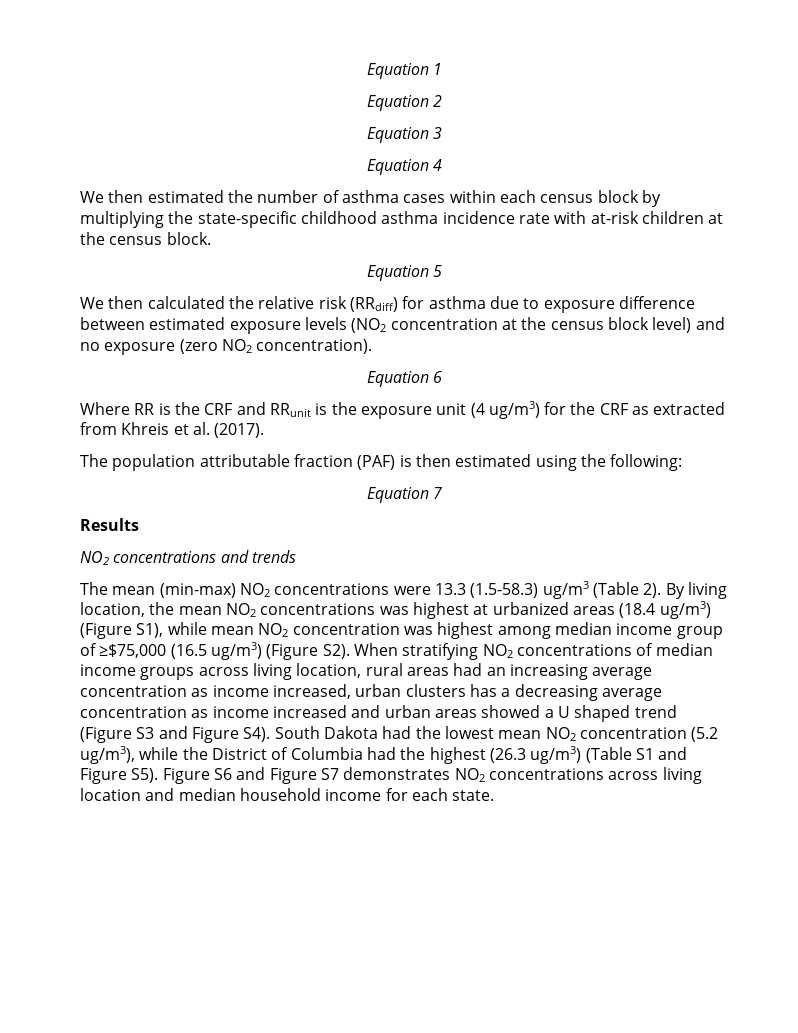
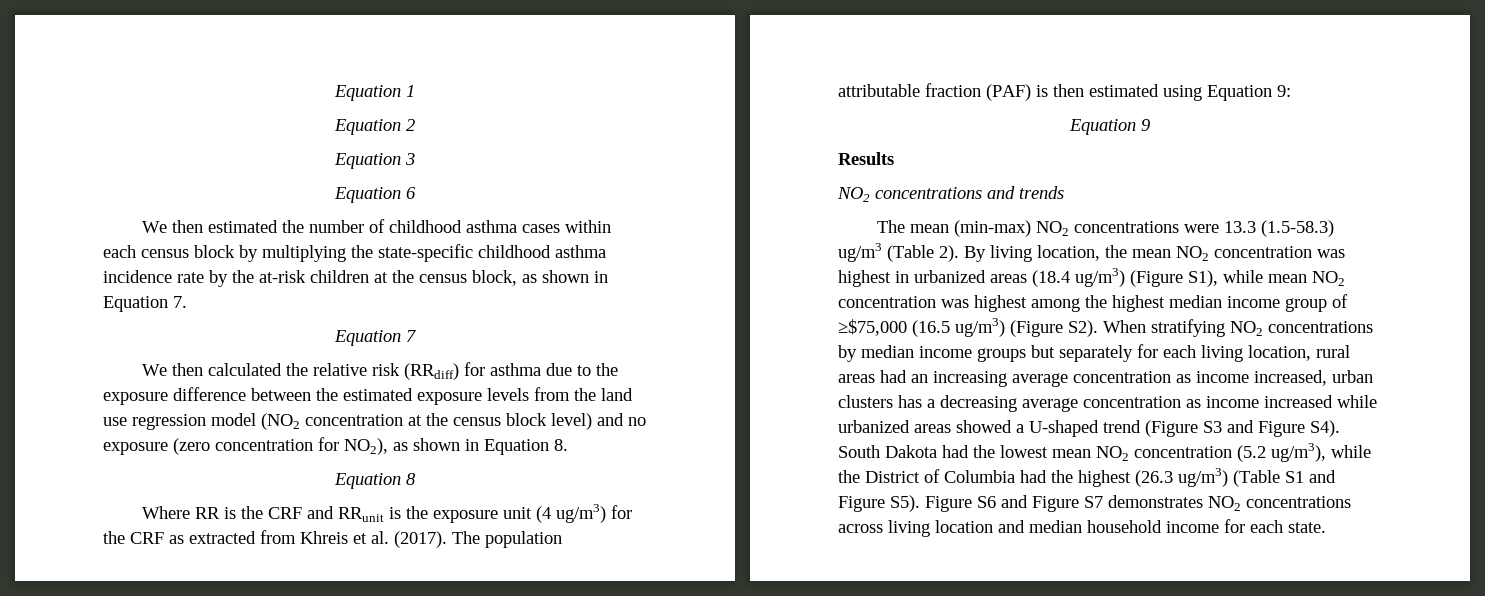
[433,159,443,171] 4 -> [406,187,416,199] 6
(340, 196) none -> [389,220,463,233] childhood
[554,211,587,224] with -> [209,270,254,287] by the
[166,232,211,245] [366,265,443,281] block. // Equation 5 -> [472,270,608,286] [103,296,187,312] [334,330,416,346] block, as shown in Equation 7. // Equation 7
(540, 303) none -> [596,363,619,376] the
(145, 323) none -> [316,388,338,401] the
(347, 323) none -> [534,387,633,401] [103,413,256,430] from the land use regression model
[221,339,373,354] [366,371,443,387] NO2 concentration). // Equation 6 -> [215,437,568,455] [334,473,416,489] concentration for NO2), as shown in Equation 8. // Equation 8
(265, 430) // -> (447, 539) none
[580,454,683,471] [366,487,443,503] the following: // Equation 7 -> [1207,85,1291,101] [1069,119,1150,135] Equation 9: // Equation 9
[260,602,489,619] concentrations was highest at -> [1214,246,1345,258] [838,270,909,287] concentration was highest in
(551, 632) none -> [1085,295,1165,312] the highest
[636,643,654,656] of -> [838,345,857,362] by
[198,667,249,676] across -> [1031,344,1196,362] but separately for each
[351,705,431,718] and urban -> [1337,395,1377,408] [838,420,910,433] while urbanized
[557,705,631,722] U shaped -> [1029,420,1099,437] U-shaped

